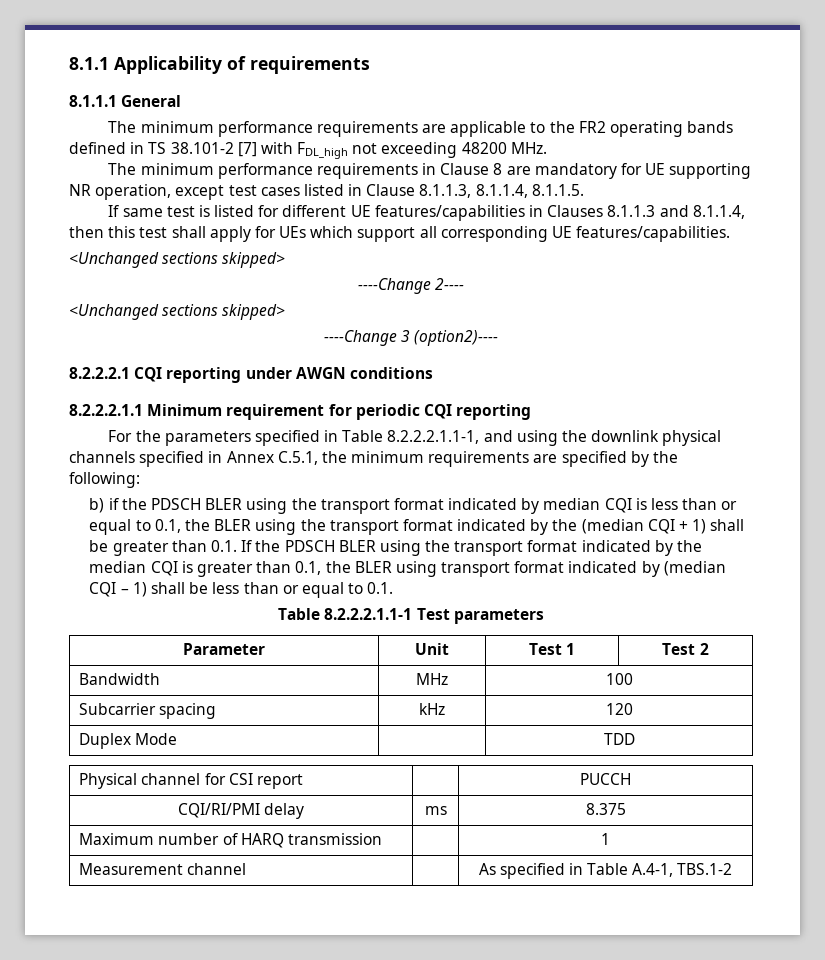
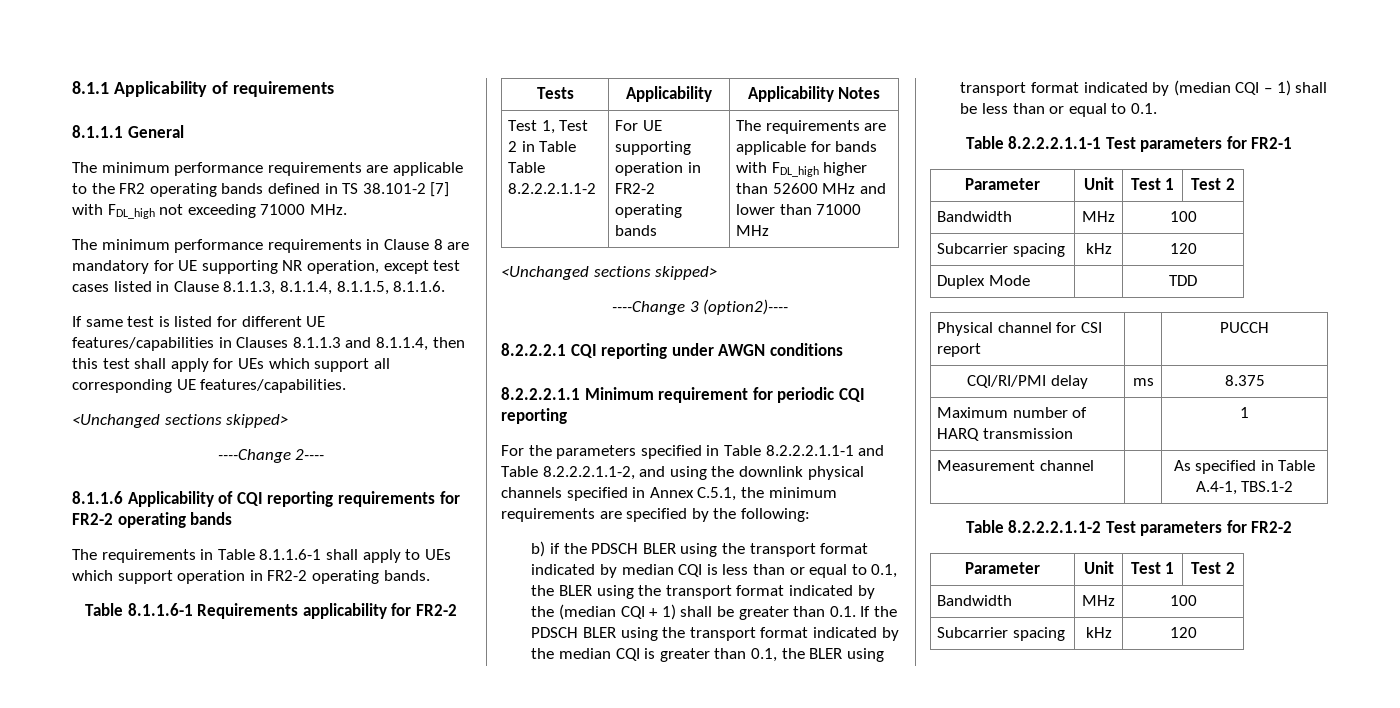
[461,142,507,154] 48200 -> [260,204,306,215] 71000
[531,184,584,196] 8.1.1.5. -> [336,281,446,295] 8.1.1.5, 8.1.1.6.
(465, 284) none -> [72,491,460,507] [72,512,233,528] [72,549,451,563] [72,570,430,584] [85,603,457,619] [536,87,574,99] [626,86,712,102] [747,86,881,102] [508,120,589,134] [508,141,577,152] [508,162,546,173] [508,183,597,194] [615,120,662,131] [615,141,692,155] [615,162,701,176] [615,183,656,194] [615,204,683,218] [615,225,658,236] [736,120,887,134] [736,141,878,155] [736,162,868,177] [736,183,886,194] [736,204,862,215] [736,225,770,236] // 8.1.1.6 Applicability of CQI reporting requirements for FR2-2 operating bands // The requirements in Table 8.1.1.6-1 shall apply to UEs which support operation in FR2-2 operating bands. // Table 8.1.1.6-1 Requirements applicability for FR2-2 // Tests | Applicability | Applicability Notes // Test 1, Test 2 in Table Table 8.2.2.2.1.1-2 | For UE supporting operation in FR2-2 operating bands | The requirements are applicable for bands with FDL_high higher than 52600 MHz and lower than 71000 MHz
[387,430,480,444] 8.2.2.2.1.1-1, -> [765,445,885,456] [501,466,635,480] 8.2.2.2.1.1-1 and Table 8.2.2.2.1.1-2,
(544, 616) none -> [1226,136,1293,149] for FR2-1
(733, 869) none -> [965,520,1293,536] [965,562,1040,574] [1083,561,1114,574] [1130,562,1175,574] [1191,562,1235,574] [937,595,1013,606] [1082,595,1115,606] [1169,595,1197,606] [937,627,1065,641] [1085,627,1112,638] [1169,627,1197,638] // Table 8.2.2.2.1.1-2 Test parameters for FR2-2 // Parameter | Unit | Test 1 | Test 2 // Bandwidth | MHz | 100 // Subcarrier spacing | kHz | 120

